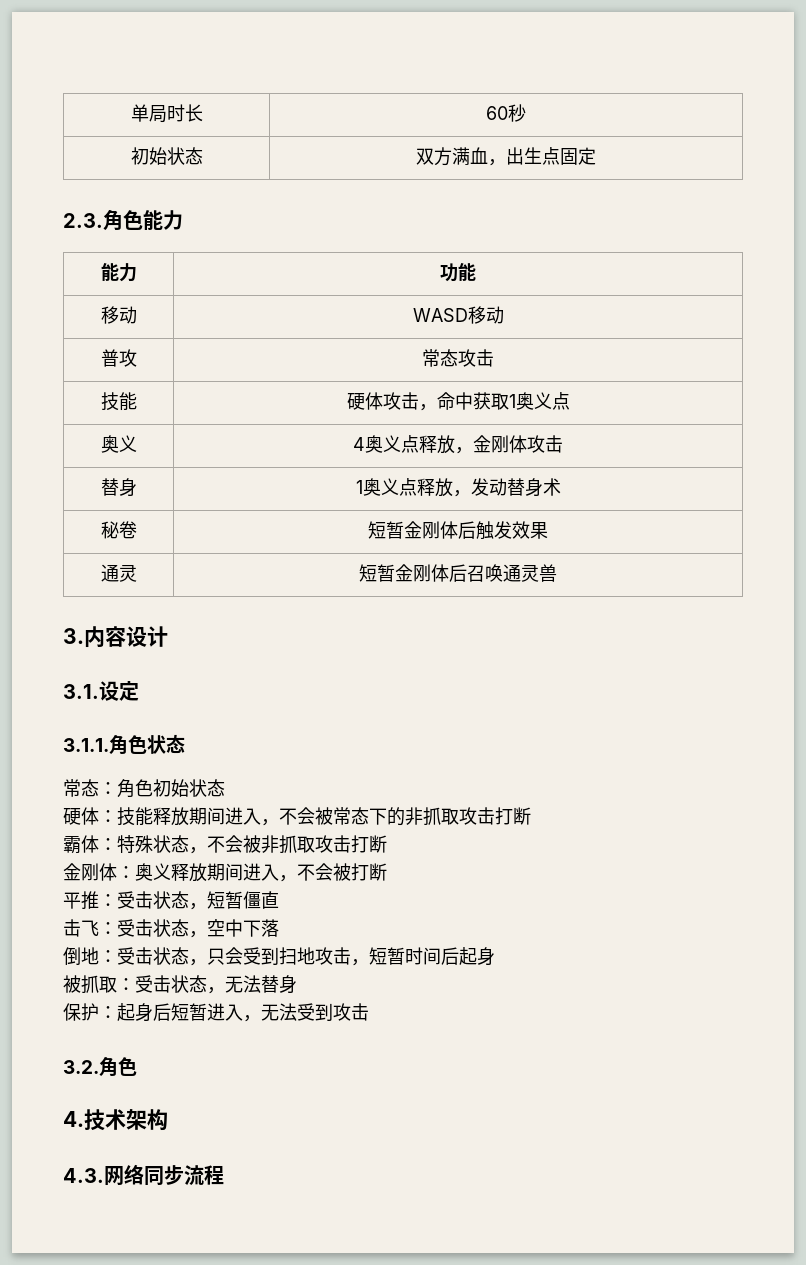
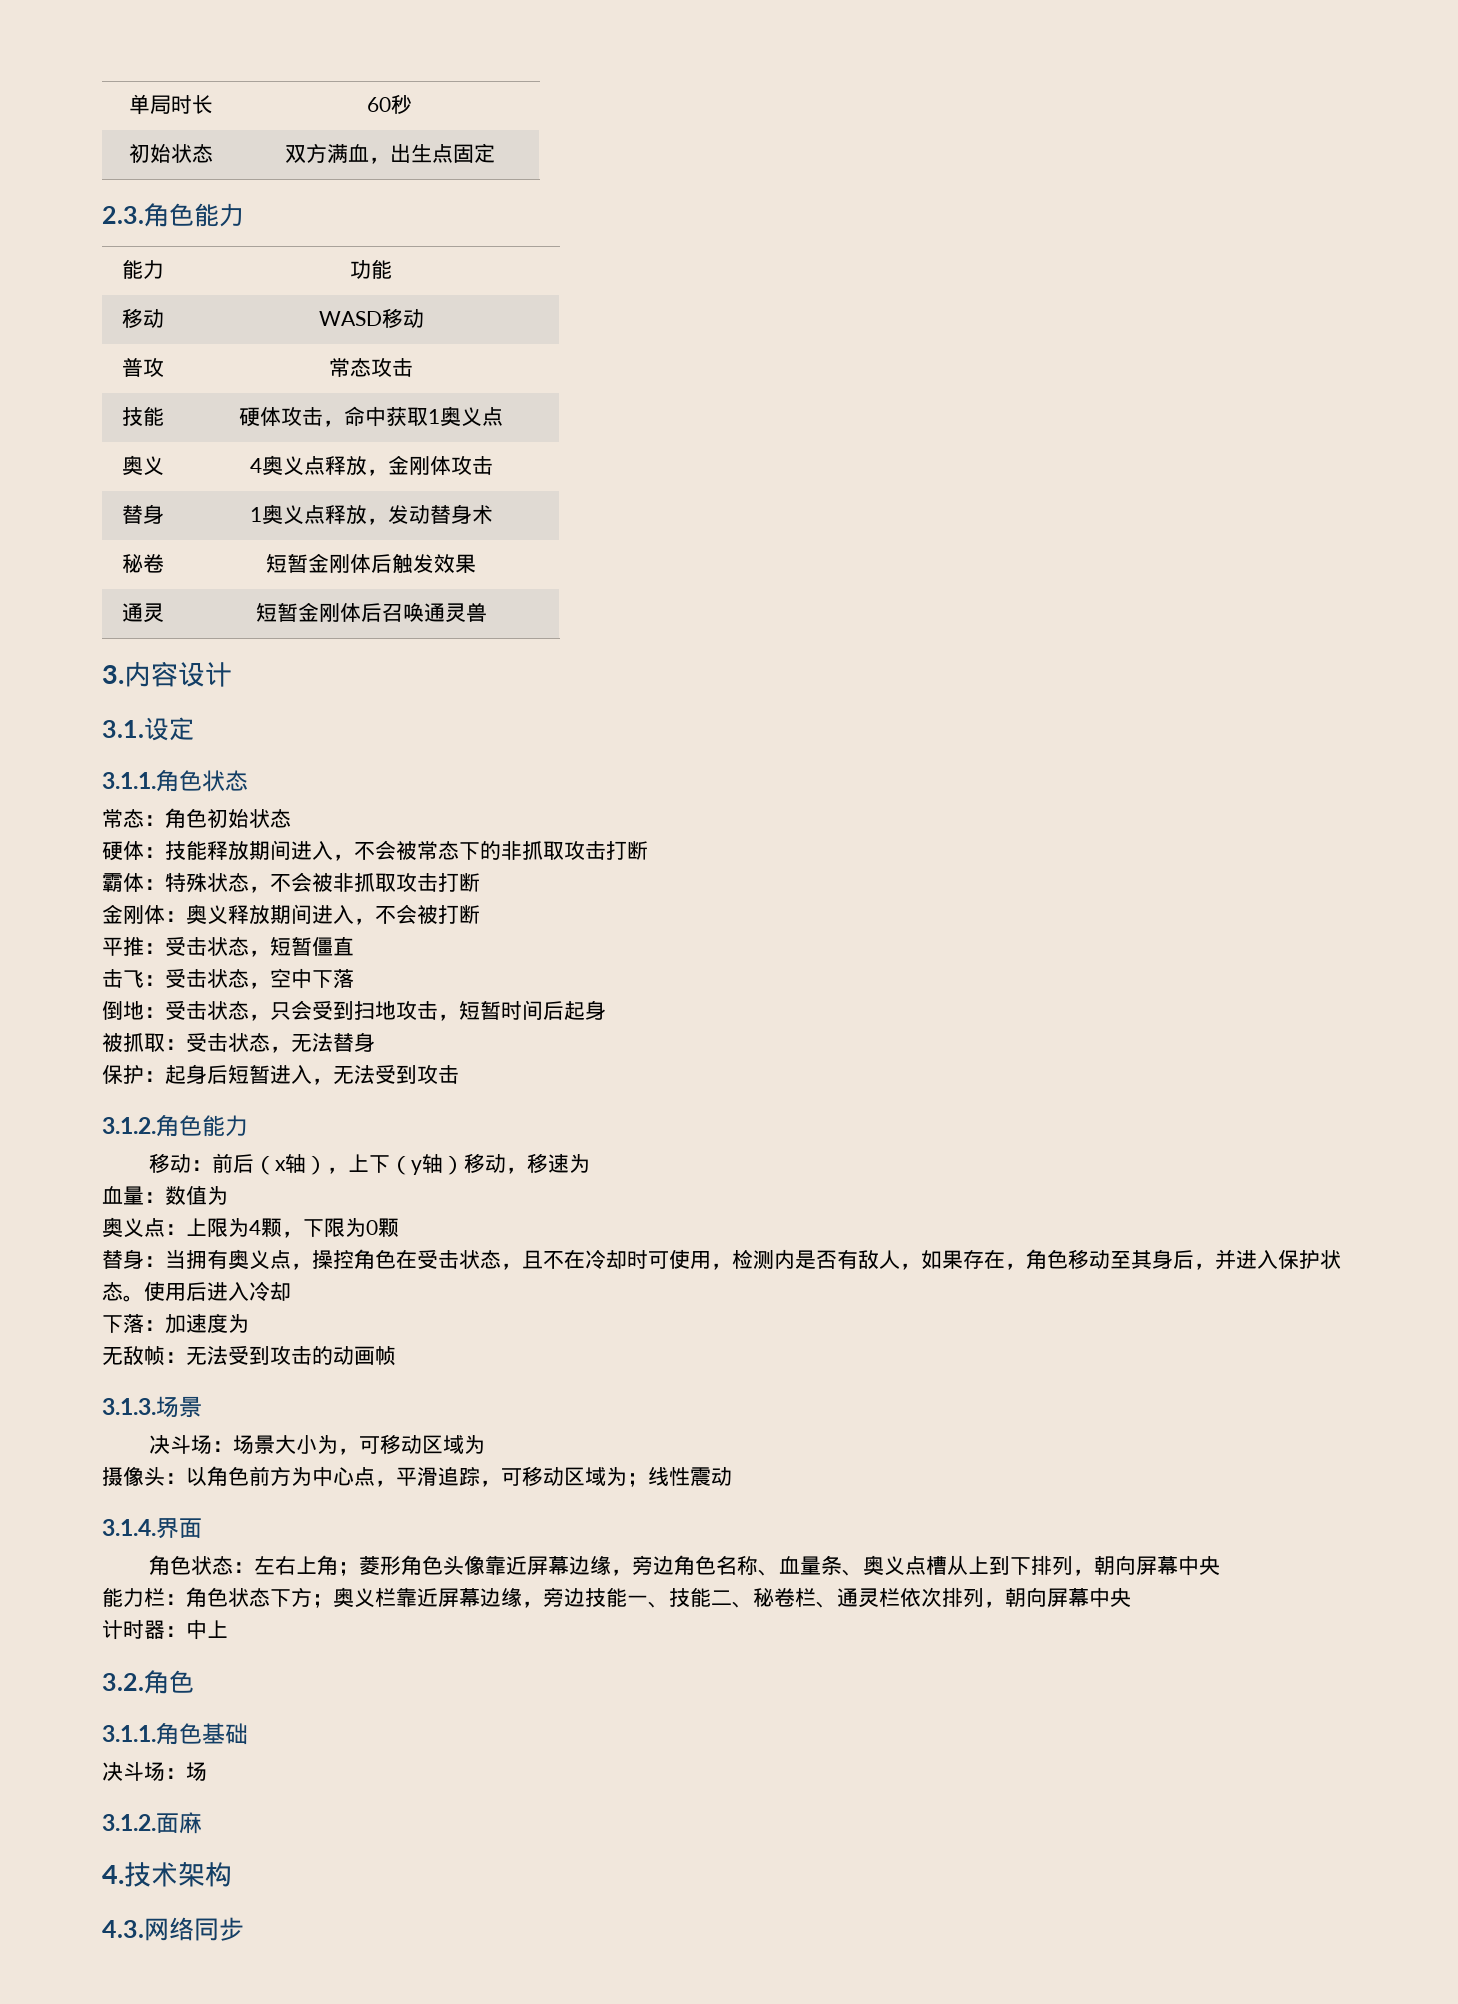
[63,1057,137,1077] 3.2.角色 -> [102,1114,248,1137] [148,1153,590,1175] [102,1186,228,1205] [102,1217,399,1238] [102,1249,1341,1270] [102,1281,291,1302] [102,1313,249,1334] [102,1345,396,1366] [102,1396,202,1418] [148,1434,485,1455] [102,1466,732,1487] [102,1518,202,1539] [148,1555,1220,1576] [102,1587,1131,1608] [102,1619,228,1640] [102,1670,194,1694] [102,1722,248,1745] [102,1762,207,1781] [102,1812,202,1834] 3.1.2.角色能力 // 移动：前后（x轴），上下（y轴）移动，移速为 // 血量：数值为 // 奥义点：上限为4颗，下限为0颗 // 替身：当拥有奥义点，操控角色在受击状态，且不在冷却时可使用，检测内是否有敌人，如果存在，角色移动至其身后，并进入保护状态。使用后进入冷却 // 下落：加速度为 // 无敌帧：无法受到攻击的动画帧 // 3.1.3.场景 // 决斗场：场景大小为，可移动区域为 // 摄像头：以角色前方为中心点，平滑追踪，可移动区域为；线性震动 // 3.1.4.界面 // 角色状态：左右上角；菱形角色头像靠近屏幕边缘，旁边角色名称、血量条、奥义点槽从上到下排列，朝向屏幕中央 // 能力栏：角色状态下方；奥义栏靠近屏幕边缘，旁边技能一、技能二、秘卷栏、通灵栏依次排列，朝向屏幕中央 // 计时器：中上 // 3.2.角色 // 3.1.1.角色基础 // 决斗场：场 // 3.1.2.面麻
[184,1165,224,1186] 流程 -> (244, 1929) none

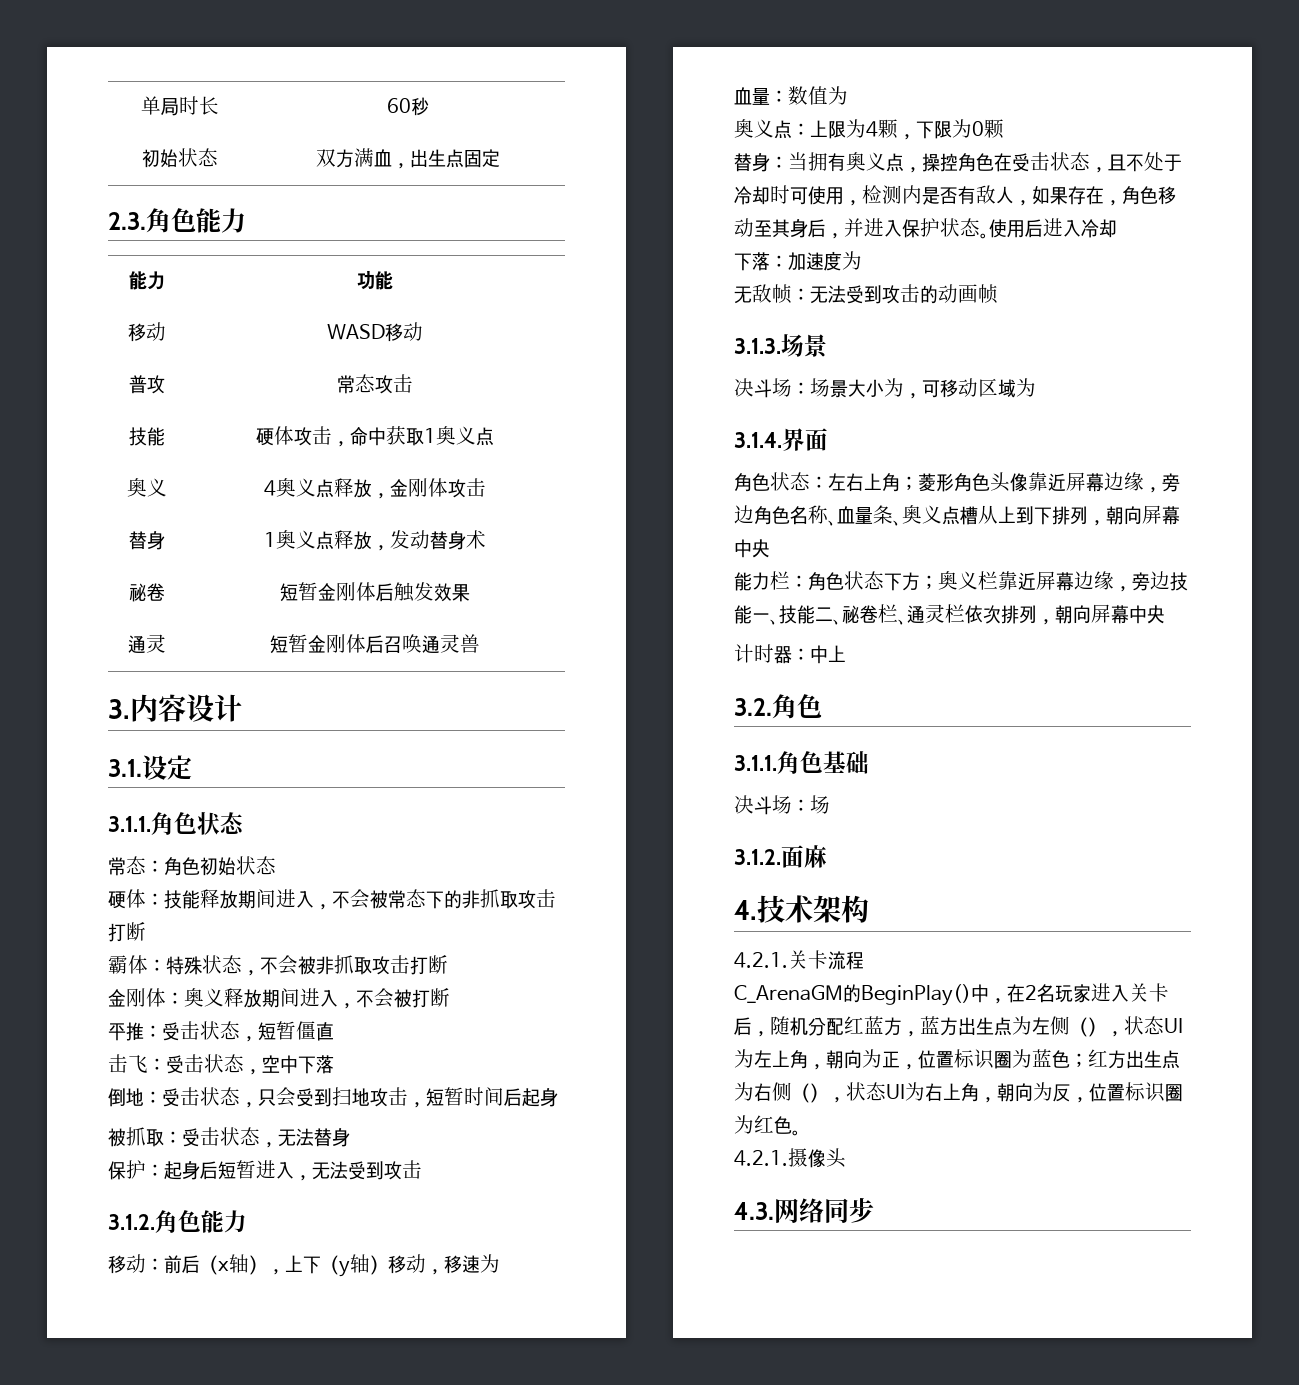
[564,1249,585,1269] 在 -> [1144,152,1182,171] 处于
[102,1466,732,1487] // 摄像头：以角色前方为中心点，平滑追踪，可移动区域为；线性震动 -> (1036, 387) none
(232, 1874) none -> [734,950,864,970] [734,983,1169,1006] [734,1016,1183,1037] [734,1049,1180,1070] [734,1082,1183,1103] [734,1115,801,1136] [734,1148,846,1168] // 4.2.1.关卡流程 // C_ArenaGM的BeginPlay()中，在2名玩家进入关卡后，随机分配红蓝方，蓝方出生点为左侧（），状态UI为左上角，朝向为正，位置标识圈为蓝色；红方出生点为右侧（），状态UI为右上角，朝向为反，位置标识圈为红色。 // 4.2.1.摄像头

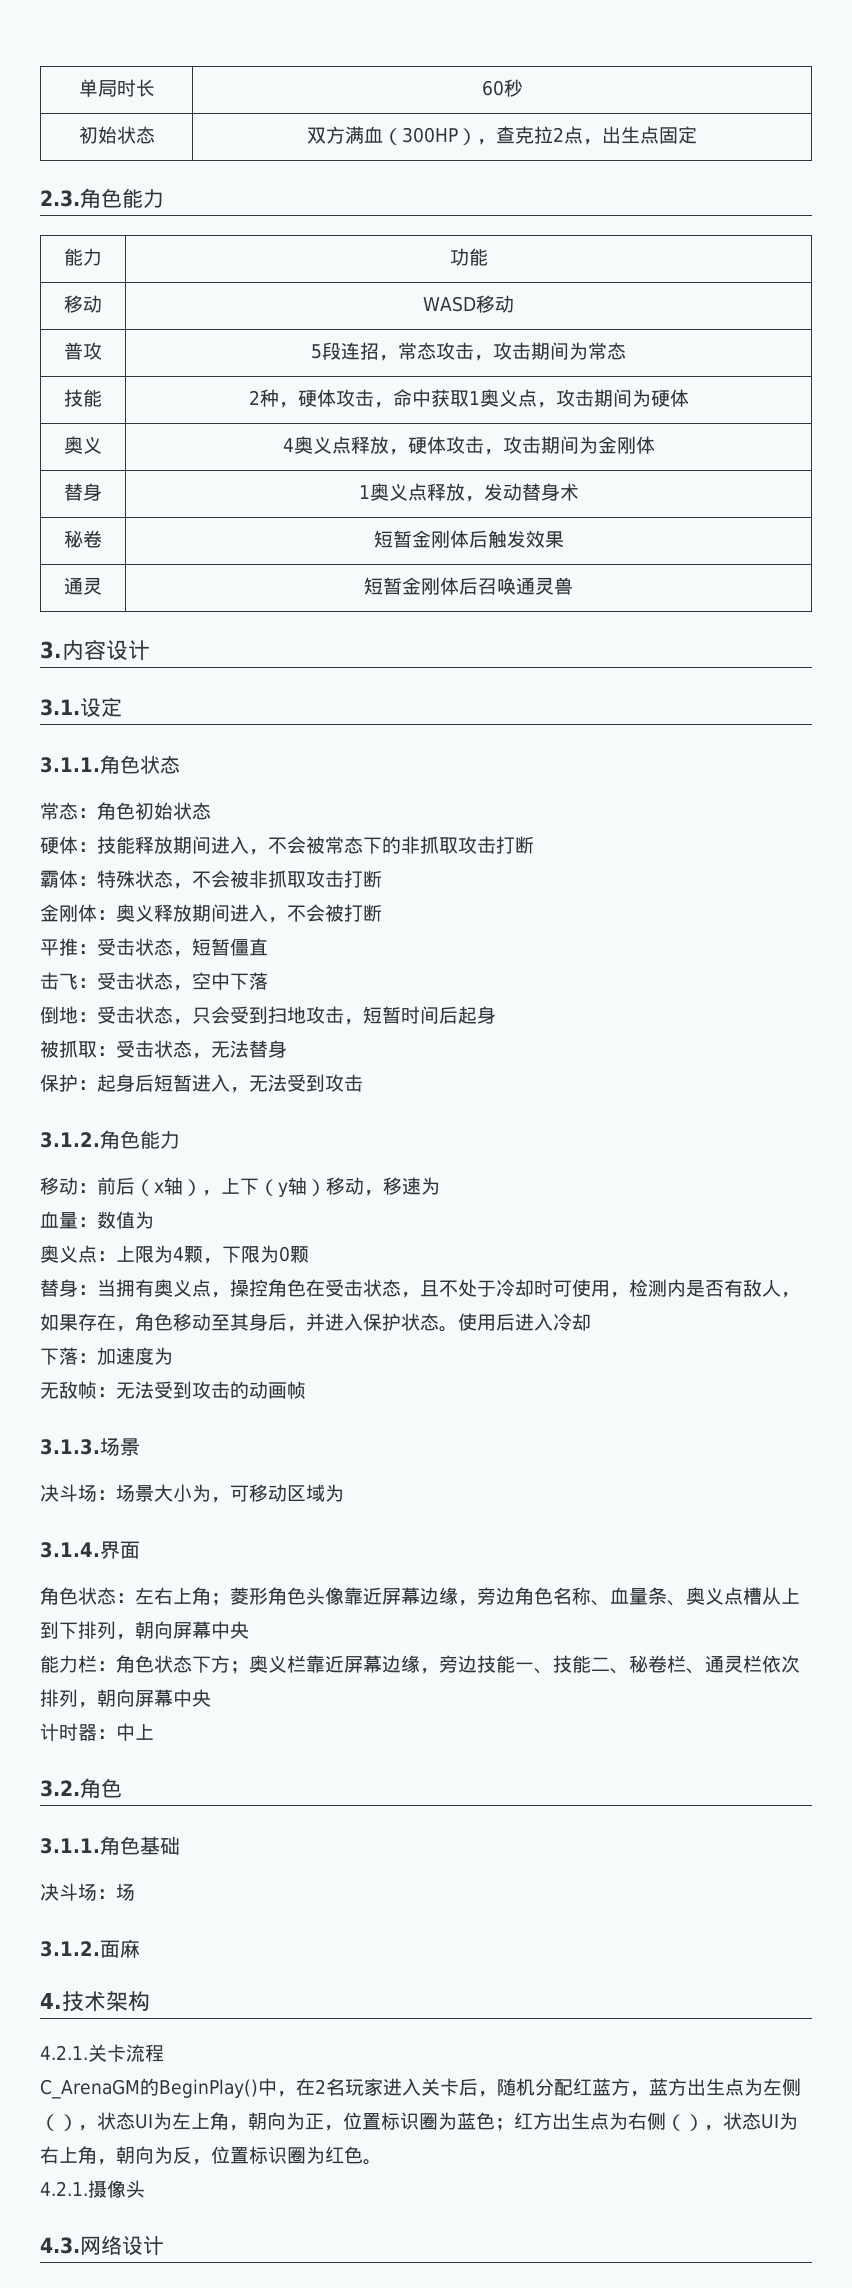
(392, 158) none -> [383,126,583,145] （300HP），查克拉2点
(165, 384) none -> [311,342,398,361] 5段连招，
(413, 383) none -> [474,342,626,361] ，攻击期间为常态
(165, 436) none -> [248,389,298,408] 2种，
(494, 436) none -> [536,389,689,408] ，攻击期间为硬体
[389,478,486,498] 金刚体攻击 -> [407,436,655,455] 硬体攻击，攻击期间为金刚体
[824,1198,874,1223] 同步 -> [122,2236,164,2256] 设计

